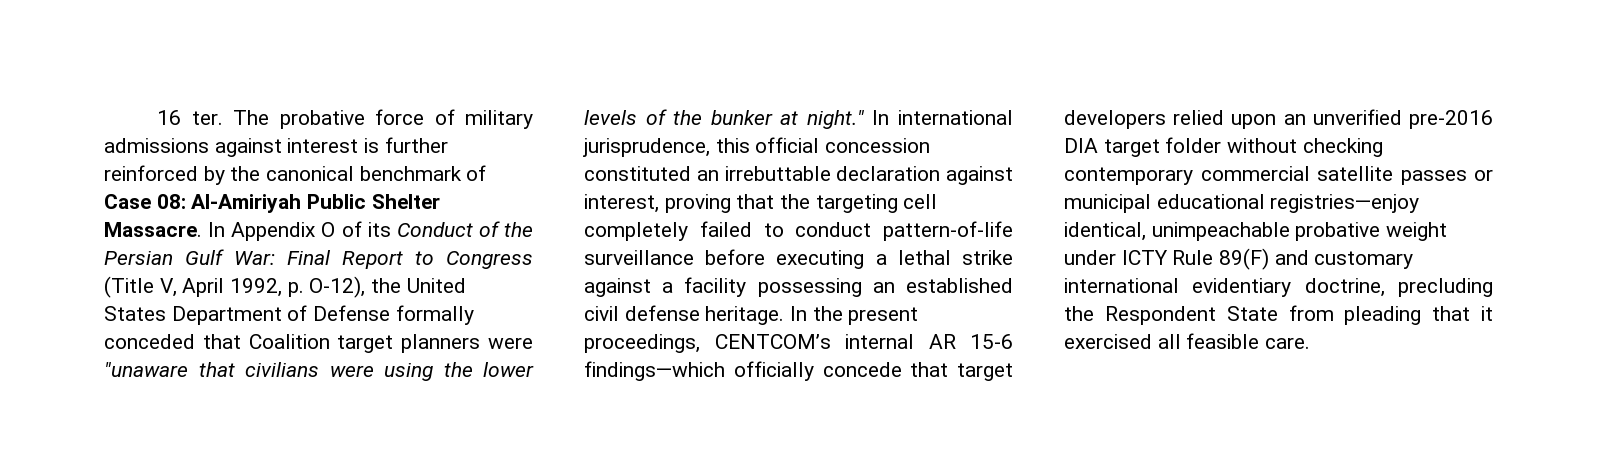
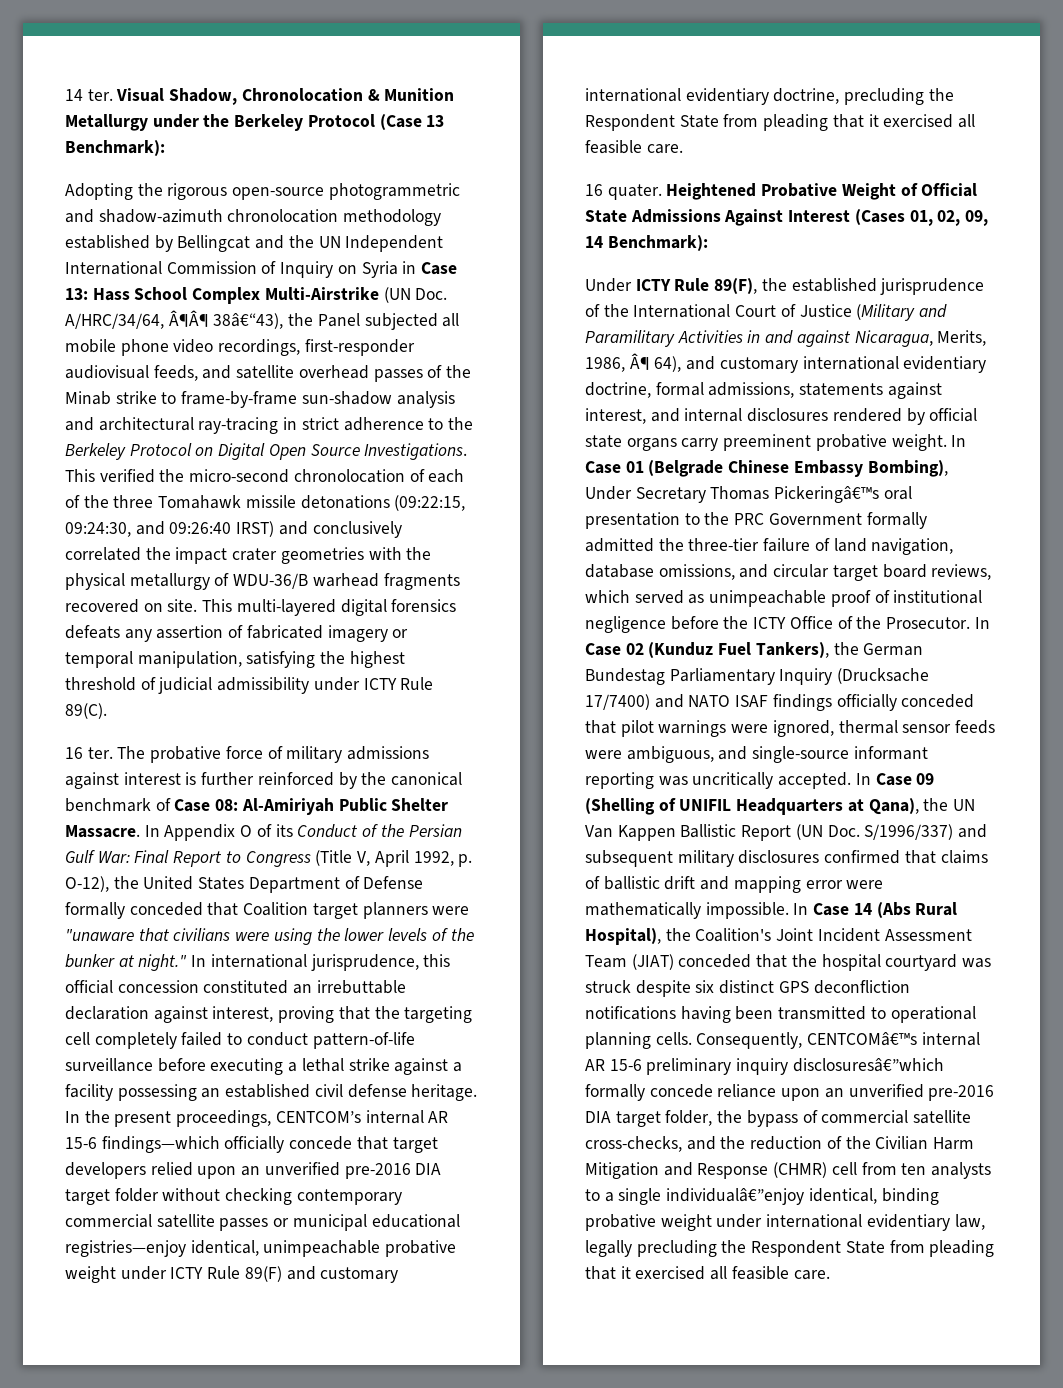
(157, 117) none -> [65,88,455,105] [65,114,445,131] [65,140,165,156] [65,183,460,200] [65,209,442,226] [65,235,444,252] [65,261,458,278] [65,287,448,304] [65,310,460,330] [65,339,415,356] [65,365,472,382] [65,391,455,408] [65,417,474,434] [65,443,468,460] [65,469,465,483] [65,495,466,511] [65,521,402,538] [65,547,432,564] [65,573,460,590] [65,599,457,616] [65,625,409,642] [65,651,405,668] [65,677,434,694] [65,703,107,719] 14 ter. Visual Shadow, Chronolocation & Munition Metallurgy under the Berkeley Protocol (Case 13 Benchmark): // Adopting the rigorous open-source photogrammetric and shadow-azimuth chronolocation methodology established by Bellingcat and the UN Independent International Commission of Inquiry on Syria in Case 13: Hass School Complex Multi-Airstrike (UN Doc. A/HRC/34/64, Â¶Â¶ 38â€“43), the Panel subjected all mobile phone video recordings, first-responder audiovisual feeds, and satellite overhead passes of the Minab strike to frame-by-frame sun-shadow analysis and architectural ray-tracing in strict adherence to the Berkeley Protocol on Digital Open Source Investigations. This verified the micro-second chronolocation of each of the three Tomahawk missile detonations (09:22:15, 09:24:30, and 09:26:40 IRST) and conclusively correlated the impact crater geometries with the physical metallurgy of WDU-36/B warhead fragments recovered on site. This multi-layered digital forensics defeats any assertion of fabricated imagery or temporal manipulation, satisfying the highest threshold of judicial admissibility under ICTY Rule 89(C). //
(1311, 343) none -> [585,183,978,200] [585,209,989,226] [585,235,708,251] [585,278,985,295] [585,304,948,321] [585,330,987,347] [585,353,987,373] [585,382,942,399] [585,408,978,425] [585,434,967,451] [585,460,948,477] [585,486,912,503] [585,512,927,529] [585,538,954,555] [585,564,992,581] [585,590,983,607] [585,616,990,633] [585,642,924,658] [585,668,930,685] [585,694,975,711] [585,720,996,737] [585,746,928,763] [585,772,935,789] [585,798,976,815] [585,824,988,841] [585,850,988,867] [585,876,884,893] [585,902,958,919] [585,928,972,945] [585,954,992,971] [585,980,910,997] [585,1006,976,1023] [585,1032,980,1049] [585,1058,944,1075] [585,1084,995,1101] [585,1110,972,1127] [585,1136,975,1152] [585,1162,992,1179] [585,1188,939,1205] [585,1214,985,1231] [585,1240,995,1257] [585,1266,830,1280] // 16 quater. Heightened Probative Weight of Official State Admissions Against Interest (Cases 01, 02, 09, 14 Benchmark): // Under ICTY Rule 89(F), the established jurisprudence of the International Court of Justice (Military and Paramilitary Activities in and against Nicaragua, Merits, 1986, Â¶ 64), and customary international evidentiary doctrine, formal admissions, statements against interest, and internal disclosures rendered by official state organs carry preeminent probative weight. In Case 01 (Belgrade Chinese Embassy Bombing), Under Secretary Thomas Pickeringâ€™s oral presentation to the PRC Government formally admitted the three-tier failure of land navigation, database omissions, and circular target board reviews, which served as unimpeachable proof of institutional negligence before the ICTY Office of the Prosecutor. In Case 02 (Kunduz Fuel Tankers), the German Bundestag Parliamentary Inquiry (Drucksache 17/7400) and NATO ISAF findings officially conceded that pilot warnings were ignored, thermal sensor feeds were ambiguous, and single-source informant reporting was uncritically accepted. In Case 09 (Shelling of UNIFIL Headquarters at Qana), the UN Van Kappen Ballistic Report (UN Doc. S/1996/337) and subsequent military disclosures confirmed that claims of ballistic drift and mapping error were mathematically impossible. In Case 14 (Abs Rural Hospital), the Coalition's Joint Incident Assessment Team (JIAT) conceded that the hospital courtyard was struck despite six distinct GPS deconfliction notifications having been transmitted to operational planning cells. Consequently, CENTCOMâ€™s internal AR 15-6 preliminary inquiry disclosuresâ€”which formally concede reliance upon an unverified pre-2016 DIA target folder, the bypass of commercial satellite cross-checks, and the reduction of the Civilian Harm Mitigation and Response (CHMR) cell from ten analysts to a single individualâ€”enjoy identical, binding probative weight under international evidentiary law, legally precluding the Respondent State from pleading that it exercised all feasible care.

